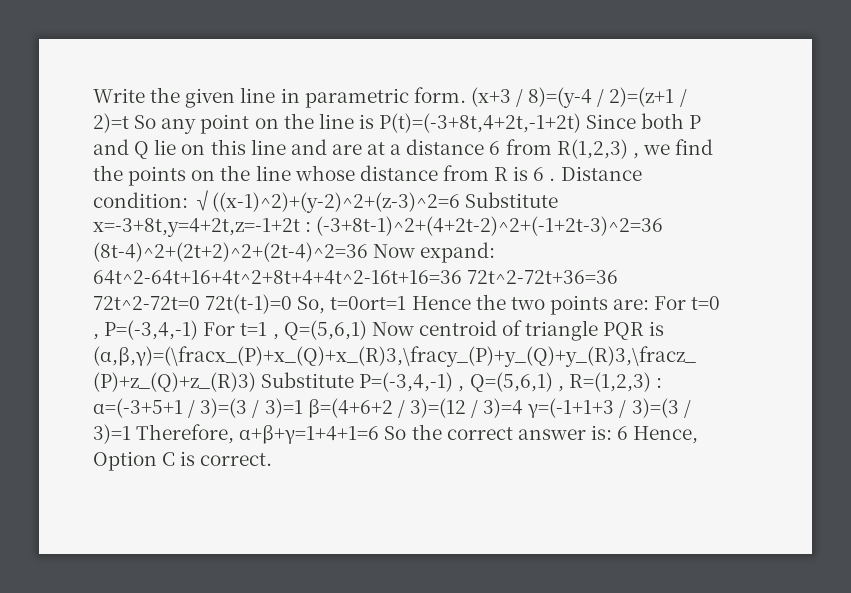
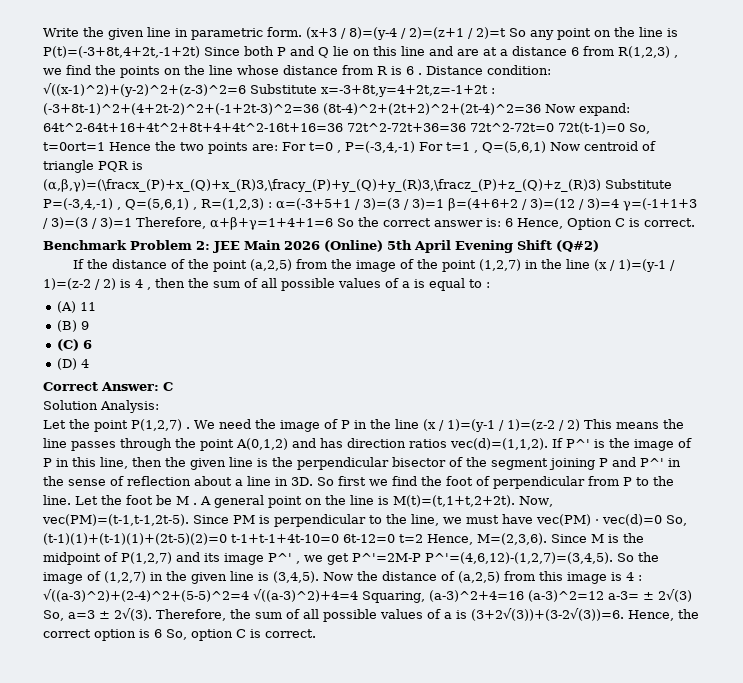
(273, 459) none -> [43,240,599,253] [73,259,676,272] [43,278,490,291] [56,301,96,313] [56,320,89,332] [56,339,92,351] [56,358,89,370] [43,382,173,391] [43,400,159,413] [43,419,684,432] [43,438,692,451] [43,457,681,470] [43,476,674,489] [43,495,553,508] [42,514,687,527] [43,533,644,545] [43,552,659,565] [43,571,642,584] [43,589,692,603] [43,608,699,622] [43,629,316,641] // Benchmark Problem 2: JEE Main 2026 (Online) 5th April Evening Shift (Q#2) // If the distance of the point (a,2,5) from the image of the point (1,2,7) in the line (x / 1)=(y-1 / 1)=(z-2 / 2) is 4 , then the sum of all possible values of a is equal to : // (A) 11 // (B) 9 // (C) 6 // (D) 4 // Correct Answer: C // Solution Analysis: // Let the point P(1,2,7) . We need the image of P in the line (x / 1)=(y-1 / 1)=(z-2 / 2) This means the line passes through the point A(0,1,2) and has direction ratios vec(d)=(1,1,2). If P^' is the image of P in this line, then the given line is the perpendicular bisector of the segment joining P and P^' in the sense of reflection about a line in 3D. So first we find the foot of perpendicular from P to the line. Let the foot be M . A general point on the line is M(t)=(t,1+t,2+2t). Now, vec(PM)=(t-1,t-1,2t-5). Since PM is perpendicular to the line, we must have vec(PM) · vec(d)=0 So, (t-1)(1)+(t-1)(1)+(2t-5)(2)=0 t-1+t-1+4t-10=0 6t-12=0 t=2 Hence, M=(2,3,6). Since M is the midpoint of P(1,2,7) and its image P^' , we get P^'=2M-P P^'=(4,6,12)-(1,2,7)=(3,4,5). So the image of (1,2,7) in the given line is (3,4,5). Now the distance of (a,2,5) from this image is 4 : √((a-3)^2)+(2-4)^2+(5-5)^2=4 √((a-3)^2)+4=4 Squaring, (a-3)^2+4=16 (a-3)^2=12 a-3= ± 2√(3) So, a=3 ± 2√(3). Therefore, the sum of all possible values of a is (3+2√(3))+(3-2√(3))=6. Hence, the correct option is 6 So, option C is correct.

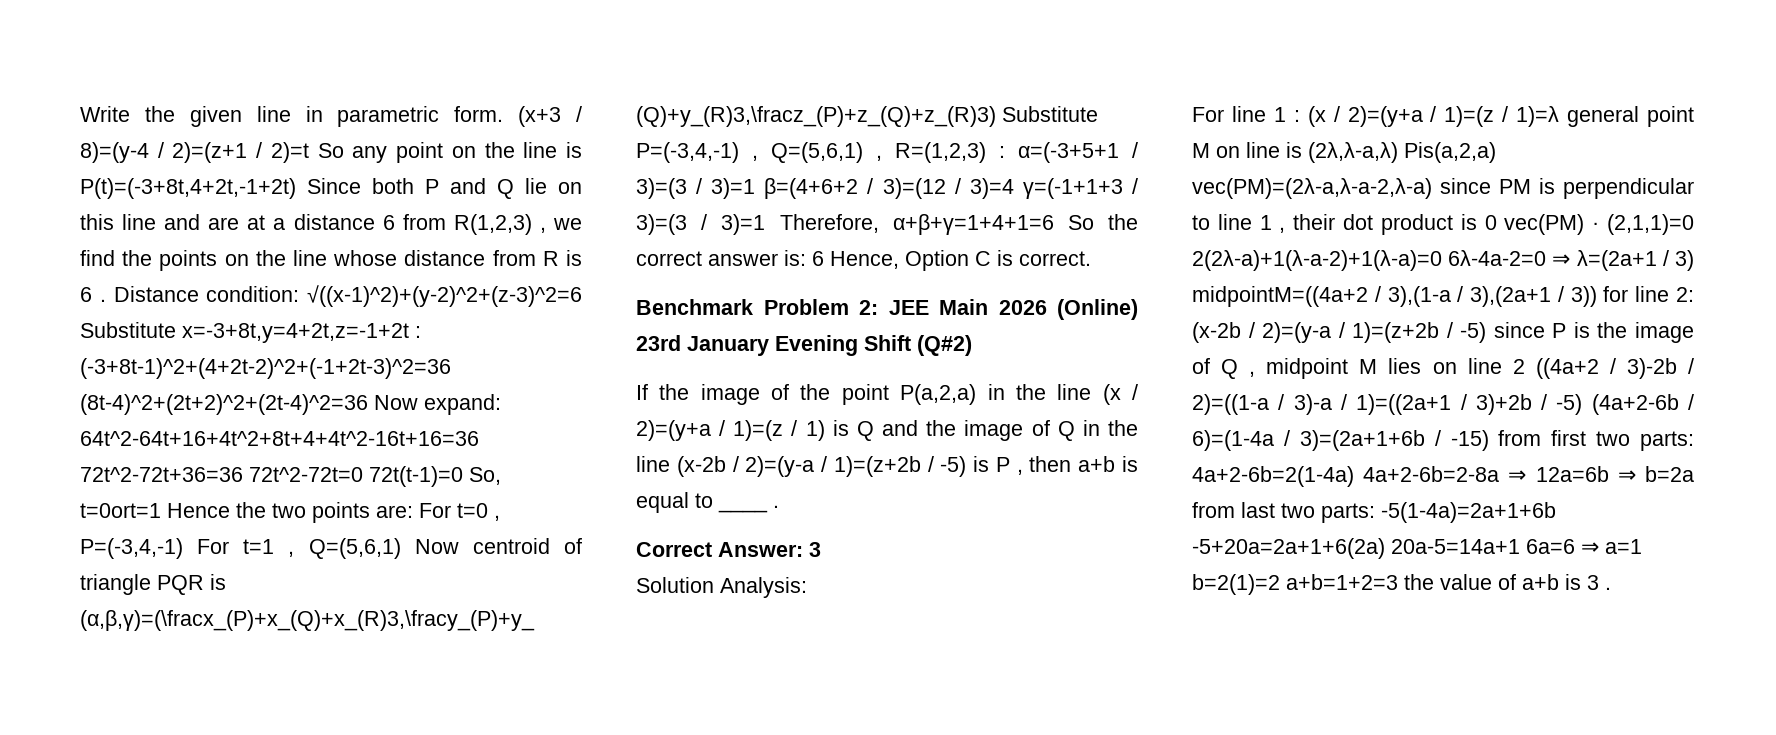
[387,240,451,253] 5th April -> [636,335,769,356] 23rd January
[112,259,353,272] distance of the point (a,2,5) from the -> (690, 392) none
[479,259,676,272] [43,278,490,291] [56,301,96,313] [56,320,89,332] [56,339,92,351] [56,358,89,370] (1,2,7) in the line (x / 1)=(y-1 / 1)=(z-2 / 2) is 4 , then the sum of all possible values of a is equal to : // (A) 11 // (B) 9 // (C) 6 // (D) 4 -> [900,384,1138,405] [636,420,1138,441] [636,456,1138,477] [636,492,713,513] [718,508,768,513] [773,505,779,508] P(a,2,a) in the line (x / 2)=(y+a / 1)=(z / 1) is Q and the image of Q in the line (x-2b / 2)=(y-a / 1)=(z+2b / -5) is P , then a+b is equal to ____ .
[163,382,173,391] C -> [809,542,821,557] 3
[43,419,684,432] [43,438,692,451] [43,457,681,470] [43,476,674,489] [43,495,553,508] [42,514,687,527] [43,533,644,545] [43,552,659,565] [43,571,642,584] [43,589,692,603] [43,608,699,622] [43,629,316,641] Let the point P(1,2,7) . We need the image of P in the line (x / 1)=(y-1 / 1)=(z-2 / 2) This means the line passes through the point A(0,1,2) and has direction ratios vec(d)=(1,1,2). If P^' is the image of P in this line, then the given line is the perpendicular bisector of the segment joining P and P^' in the sense of reflection about a line in 3D. So first we find the foot of perpendicular from P to the line. Let the foot be M . A general point on the line is M(t)=(t,1+t,2+2t). Now, vec(PM)=(t-1,t-1,2t-5). Since PM is perpendicular to the line, we must have vec(PM) · vec(d)=0 So, (t-1)(1)+(t-1)(1)+(2t-5)(2)=0 t-1+t-1+4t-10=0 6t-12=0 t=2 Hence, M=(2,3,6). Since M is the midpoint of P(1,2,7) and its image P^' , we get P^'=2M-P P^'=(4,6,12)-(1,2,7)=(3,4,5). So the image of (1,2,7) in the given line is (3,4,5). Now the distance of (a,2,5) from this image is 4 : √((a-3)^2)+(2-4)^2+(5-5)^2=4 √((a-3)^2)+4=4 Squaring, (a-3)^2+4=16 (a-3)^2=12 a-3= ± 2√(3) So, a=3 ± 2√(3). Therefore, the sum of all possible values of a is (3+2√(3))+(3-2√(3))=6. Hence, the correct option is 6 So, option C is correct. -> [1192,106,1694,127] [1192,142,1496,163] [1192,178,1694,199] [1192,214,1694,235] [1192,250,1694,271] [1192,286,1694,307] [1192,322,1694,343] [1192,358,1694,379] [1192,394,1694,415] [1192,430,1694,451] [1192,466,1694,487] [1192,502,1556,523] [1192,538,1642,559] [1192,574,1611,595] For line 1 : (x / 2)=(y+a / 1)=(z / 1)=λ general point M on line is (2λ,λ-a,λ) Pis(a,2,a) vec(PM)=(2λ-a,λ-a-2,λ-a) since PM is perpendicular to line 1 , their dot product is 0 vec(PM) · (2,1,1)=0 2(2λ-a)+1(λ-a-2)+1(λ-a)=0 6λ-4a-2=0 ⇒ λ=(2a+1 / 3) midpointM=((4a+2 / 3),(1-a / 3),(2a+1 / 3)) for line 2: (x-2b / 2)=(y-a / 1)=(z+2b / -5) since P is the image of Q , midpoint M lies on line 2 ((4a+2 / 3)-2b / 2)=((1-a / 3)-a / 1)=((2a+1 / 3)+2b / -5) (4a+2-6b / 6)=(1-4a / 3)=(2a+1+6b / -15) from first two parts: 4a+2-6b=2(1-4a) 4a+2-6b=2-8a ⇒ 12a=6b ⇒ b=2a from last two parts: -5(1-4a)=2a+1+6b -5+20a=2a+1+6(2a) 20a-5=14a+1 6a=6 ⇒ a=1 b=2(1)=2 a+b=1+2=3 the value of a+b is 3 .

